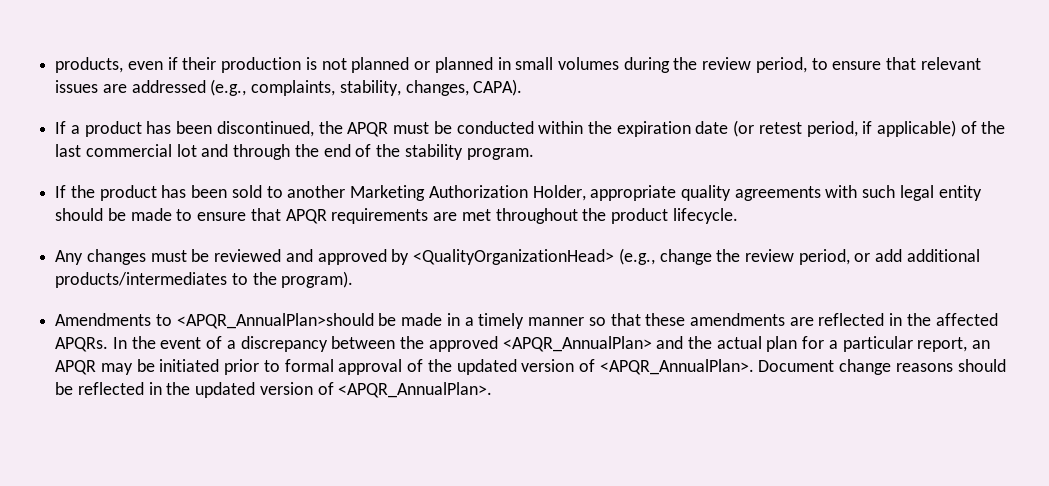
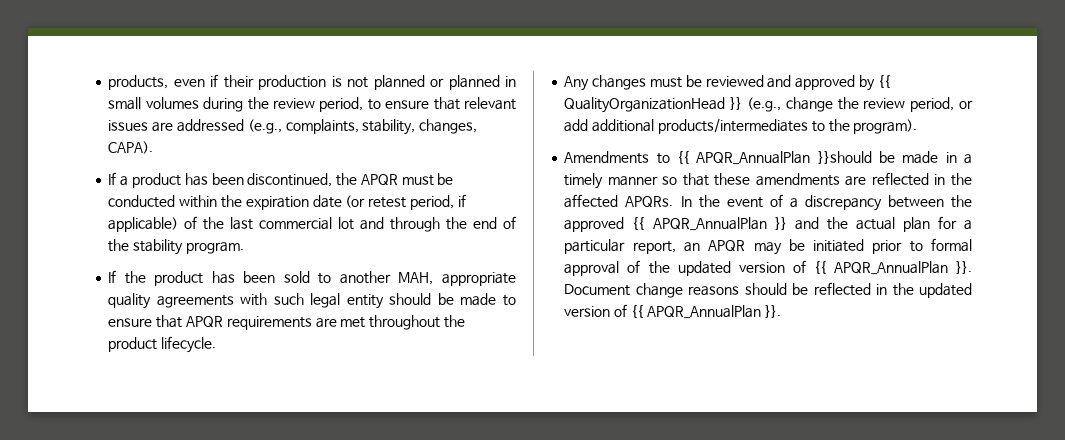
[350,185,586,201] Marketing Authorization Holder, -> [398,272,434,285] MAH,
[413,249,615,265] <QualityOrganizationHead> -> [877,75,890,88] [564,97,743,113] {{ QualityOrganizationHead }}
[176,313,374,329] <APQR_AnnualPlan>should -> [677,151,872,165] {{ APQR_AnnualPlan }}should
[502,336,652,352] <APQR_AnnualPlan> -> [632,217,787,231] {{ APQR_AnnualPlan }}
[599,359,754,375] <APQR_AnnualPlan>. -> [813,261,972,275] {{ APQR_AnnualPlan }}.
[338,382,493,398] <APQR_AnnualPlan>. -> [630,305,781,319] {{ APQR_AnnualPlan }}.

